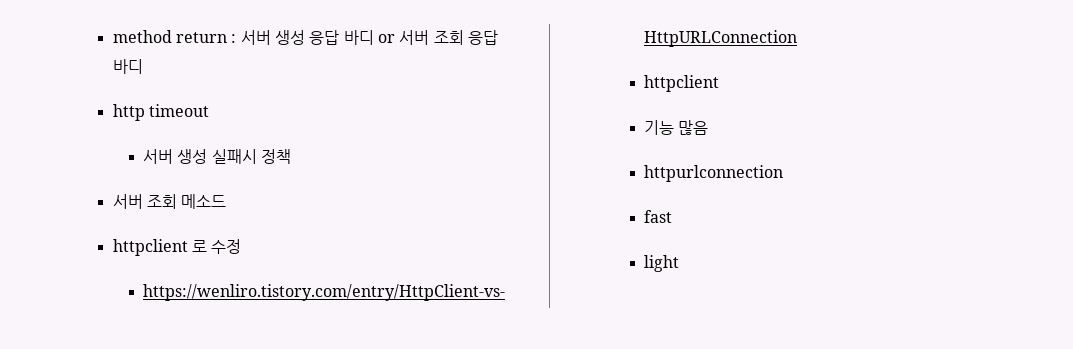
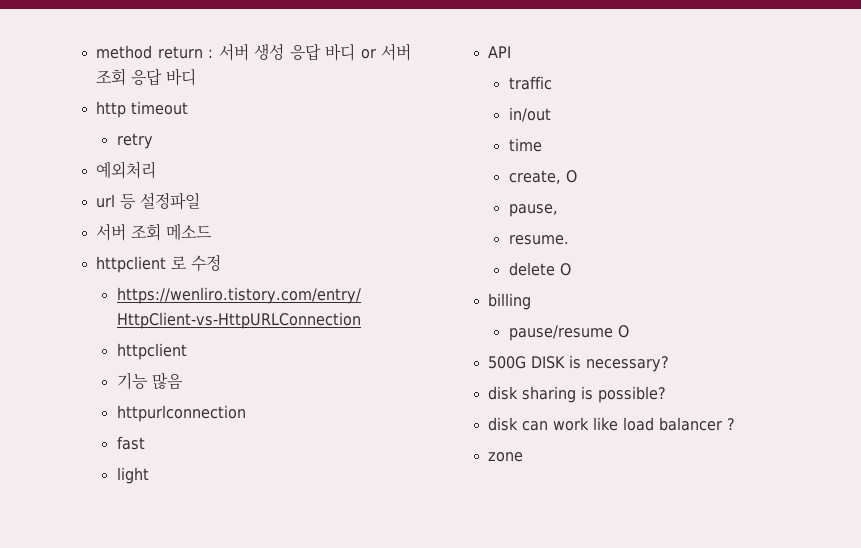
[143,149,292,164] 서버 생성 실패시 정책 -> [116,133,153,149] [96,161,157,179] [96,192,201,210] retry // 예외처리 // url 등 설정파일
(680, 263) none -> [488,46,512,58] [508,76,552,90] [508,107,551,122] [508,138,542,152] [508,170,577,184] [508,204,558,217] [508,235,569,245] [508,262,571,276] [488,293,532,310] [508,325,629,341] [488,355,670,372] [488,386,667,403] [488,417,736,431] [488,452,524,462] // API // traffic // in/out // time // create, O // pause, // resume. // delete O // billing // pause/resume O // 500G DISK is necessary? // disk sharing is possible? // disk can work like load balancer ? // zone

